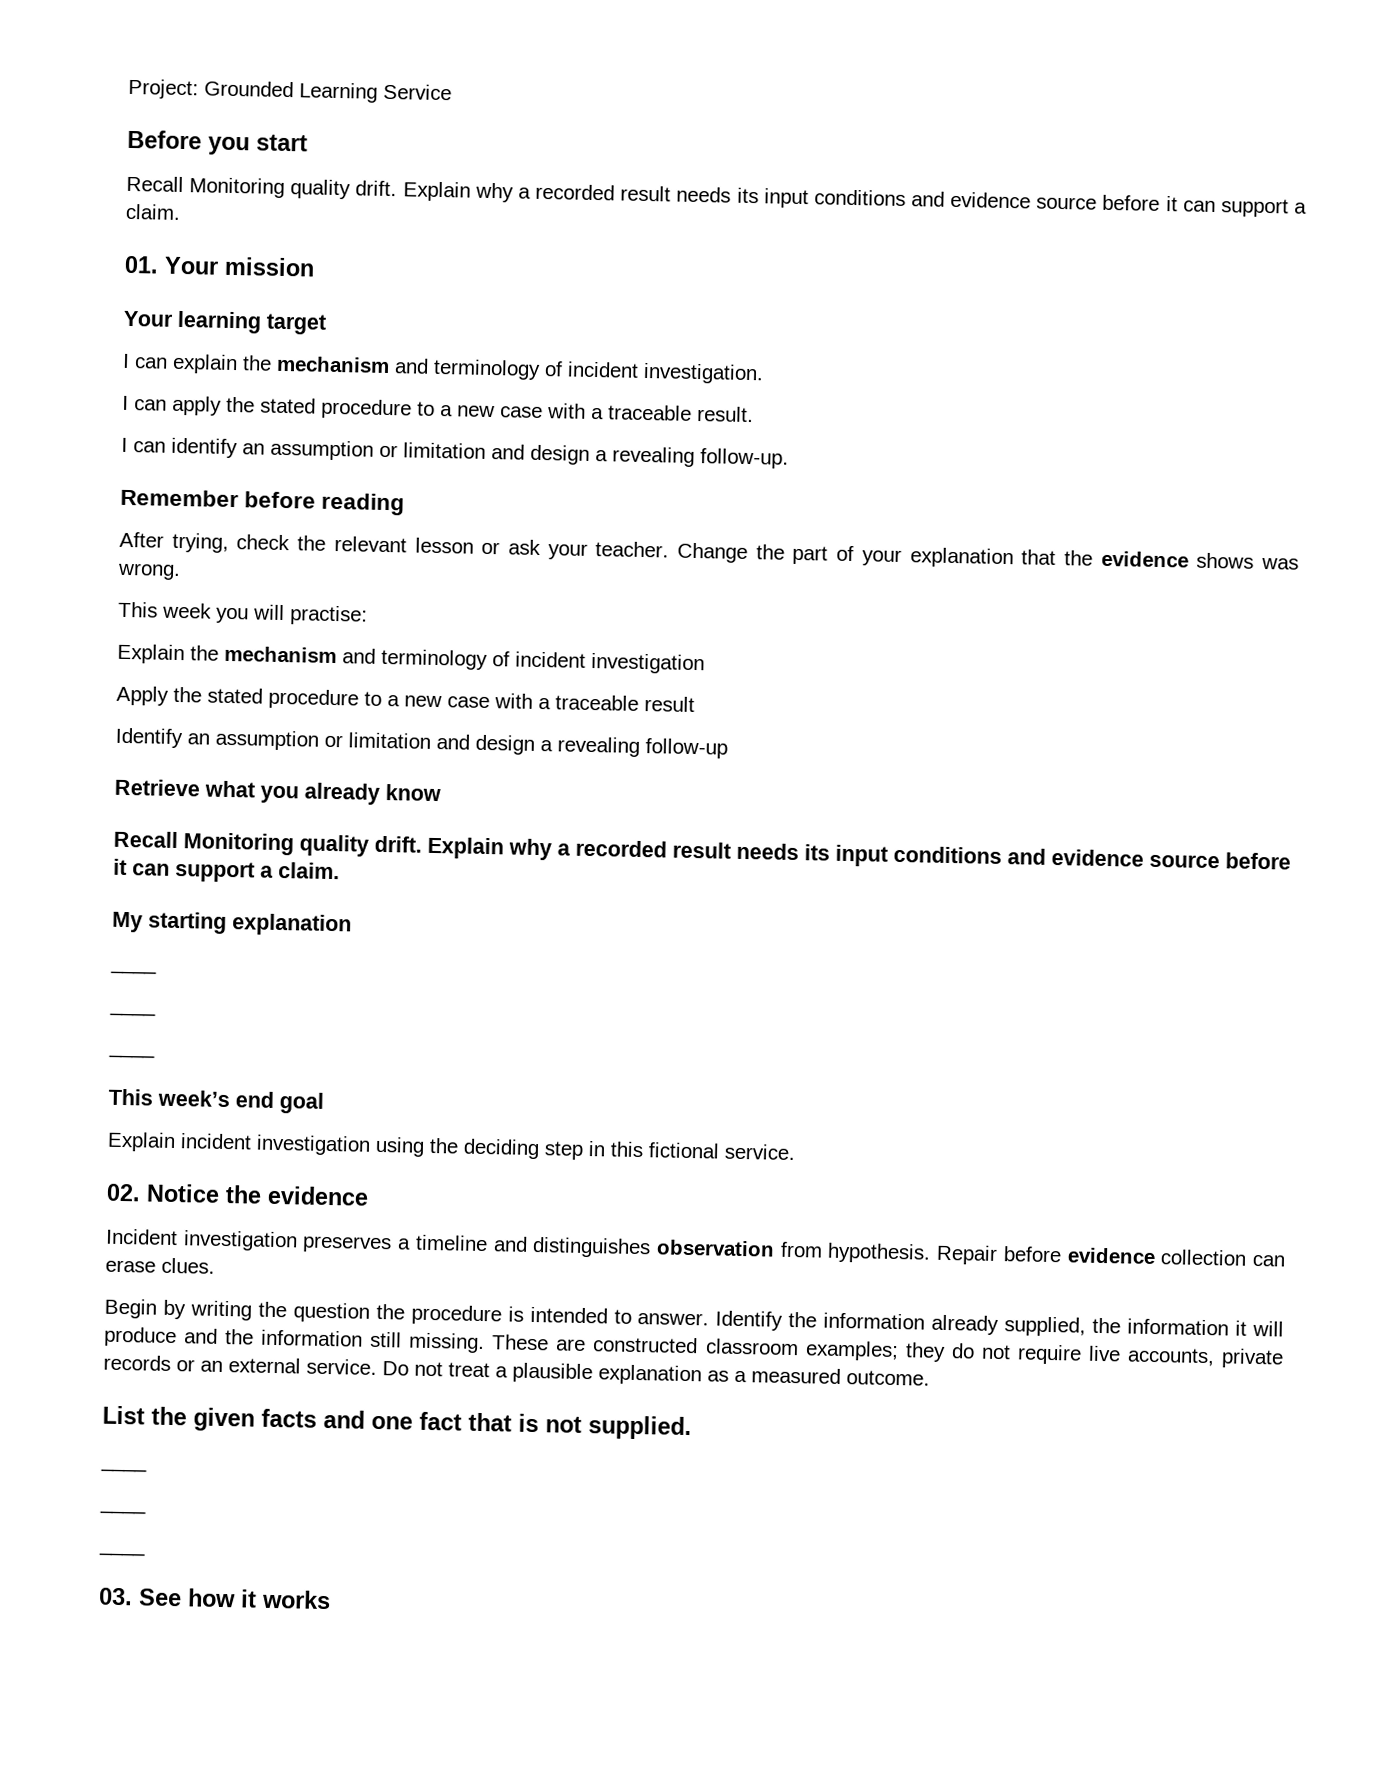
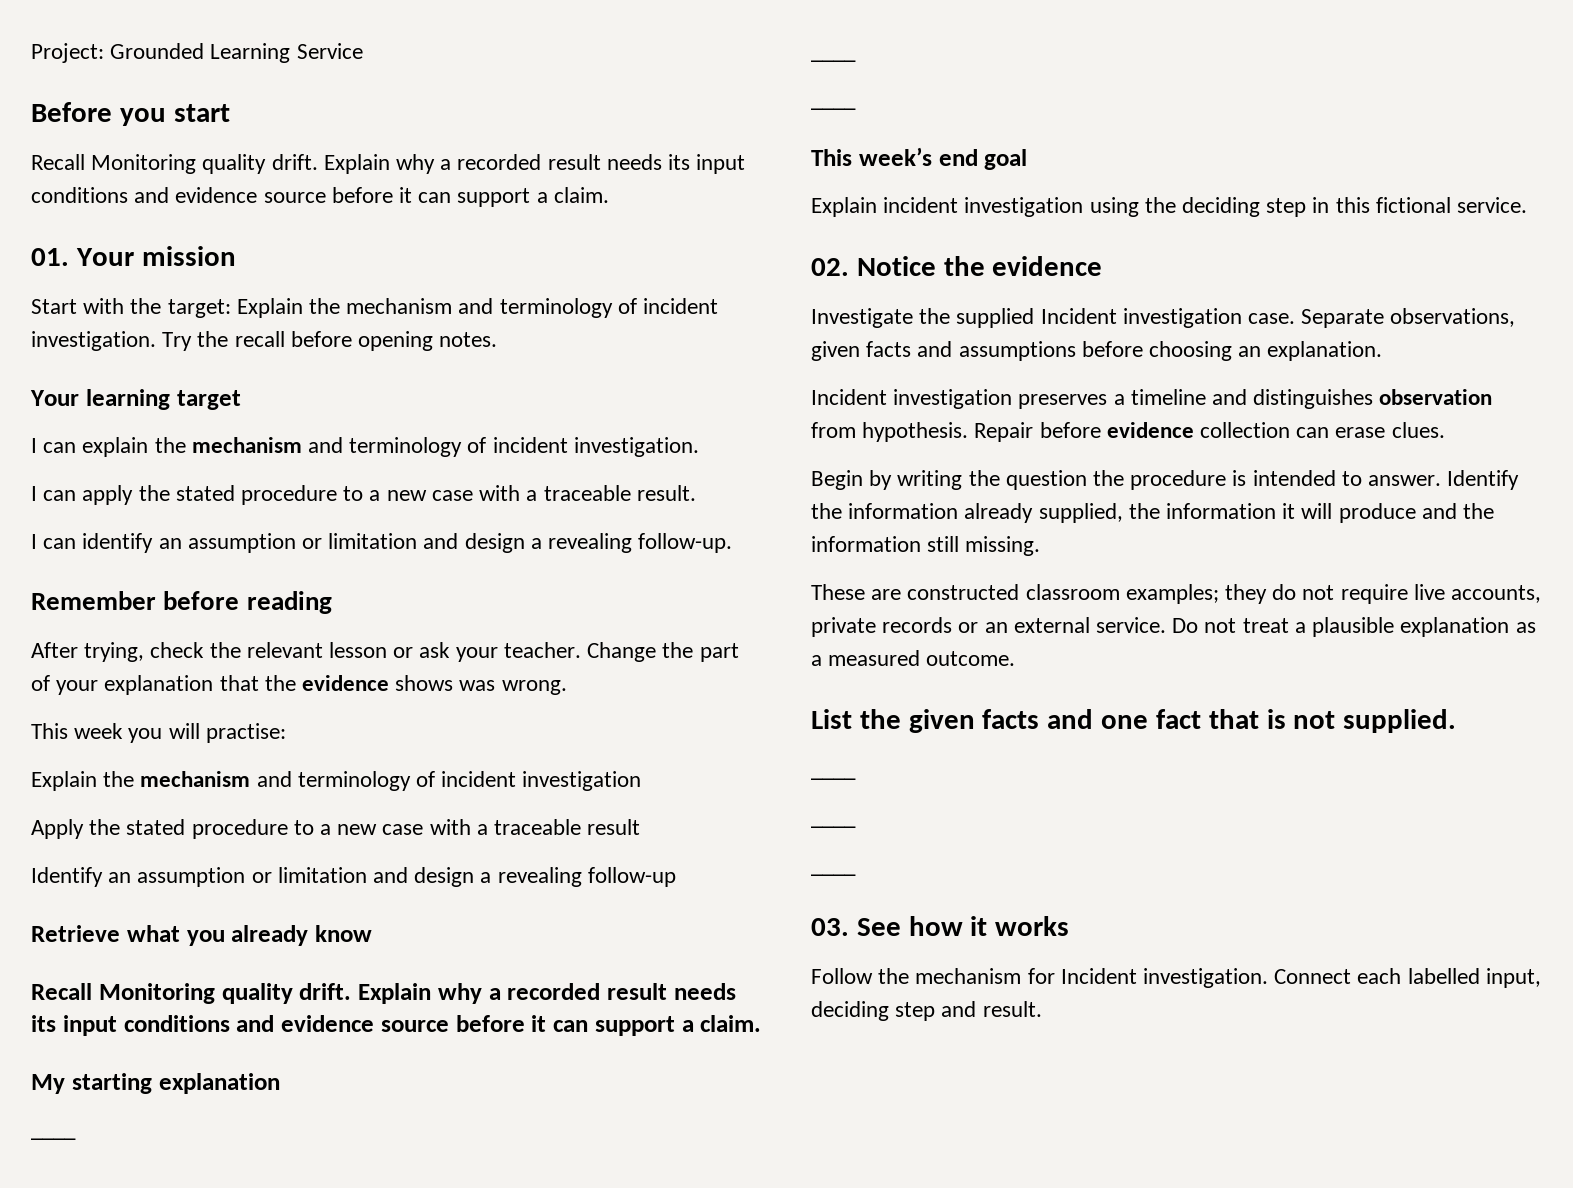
(315, 266) none -> [31,298,719,318] [31,331,498,351] // Start with the target: Explain the mechanism and terminology of incident investigation. Try the recall before opening notes.
(369, 1195) none -> [811,308,1516,328] [811,341,1383,361] // Investigate the supplied Incident investigation case. Separate observations, given facts and assumptions before choosing an explanation.
(486, 1343) none -> (1041, 546) //
(331, 1599) none -> [811,968,1541,988] [811,1001,1042,1021] // Follow the mechanism for Incident investigation. Connect each labelled input, deciding step and result.

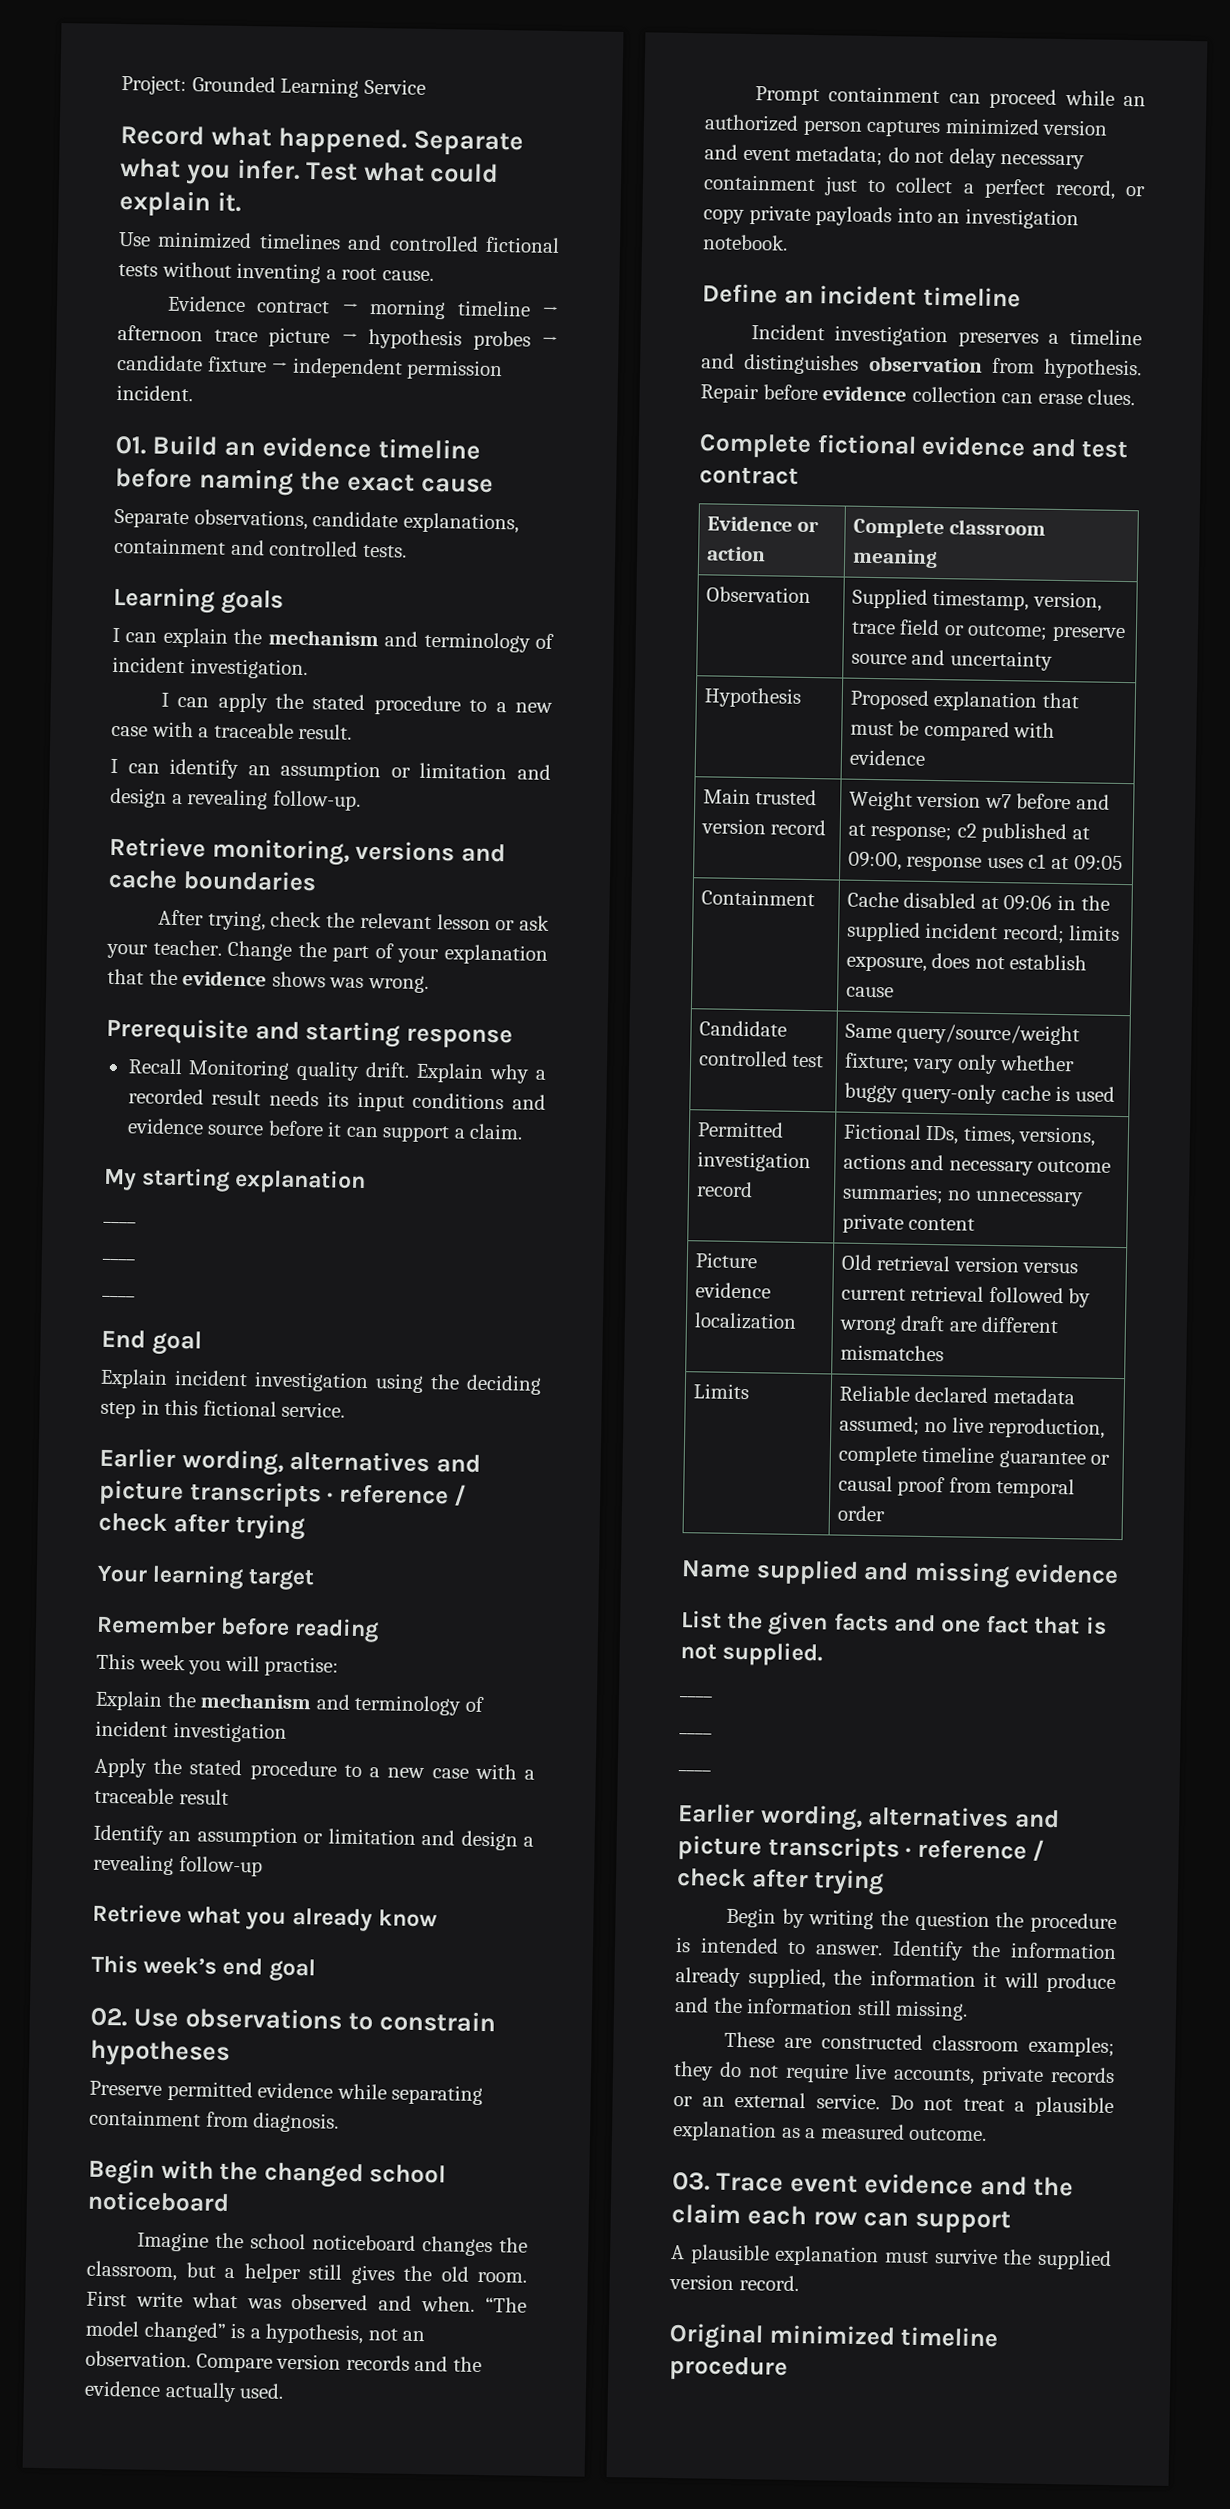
[31,102,230,126] [31,154,746,174] [31,187,609,207] [31,246,236,266] [31,298,719,318] [31,331,498,351] [30,389,241,410] Before you start // Recall Monitoring quality drift. Explain why a recorded result needs its input conditions and evidence source before it can support a claim. // 01. Your mission // Start with the target: Explain the mechanism and terminology of incident investigation. Try the recall before opening notes. // Your learning target -> [120,125,524,157] [120,158,500,185] [119,190,241,218] [118,231,561,253] [118,261,434,284] [166,295,559,320] [117,324,558,351] [116,354,504,381] [116,384,193,402] [115,434,481,460] [115,467,494,496] [114,508,519,534] [114,537,407,558] [113,586,284,615] Record what happened. Separate what you infer. Test what could explain it. // Use minimized timelines and controlled fictional tests without inventing a root cause. // Evidence contract → morning timeline → afternoon trace picture → hypothesis probes → candidate fixture → independent permission incident. // 01. Build an evidence timeline before naming the exact cause // Separate observations, candidate explanations, containment and controlled tests. // Learning goals
[31,591,332,614] Remember before reading -> [109,836,506,866] [108,869,317,892] Retrieve monitoring, versions and cache boundaries
(567, 687) none -> [106,1017,513,1049] [127,1058,546,1084] [127,1088,546,1112] [126,1118,524,1143] [103,1167,367,1195] [103,1220,136,1224] [102,1257,135,1261] [102,1294,135,1298] [101,1329,202,1356] [100,1368,542,1395] [100,1399,346,1419] [99,1447,481,1476] [98,1479,468,1508] [98,1512,306,1541] [97,1564,315,1591] [96,1615,380,1643] // Prerequisite and starting response // Recall Monitoring quality drift. Explain why a recorded result needs its input conditions and evidence source before it can support a claim. // My starting explanation // ____ // ____ // ____ // End goal // Explain incident investigation using the deciding step in this fictional service. // Earlier wording, alternatives and picture transcripts · reference / check after trying // Your learning target // Remember before reading
[31,983,736,1004] [31,1015,762,1036] [31,1073,280,1094] [31,1137,76,1140] [811,59,856,62] [811,107,856,110] [811,147,1028,170] [811,197,1528,217] [811,256,1103,276] [811,308,1516,328] [811,341,1383,361] Recall Monitoring quality drift. Explain why a recorded result needs its input conditions and evidence source before it can support a claim. // My starting explanation // ____ // ____ // ____ // This week’s end goal // Explain incident investigation using the deciding step in this fictional service. // 02. Notice the evidence // Investigate the supplied Incident investigation case. Separate observations, given facts and assumptions before choosing an explanation. -> [91,1954,316,1982] [90,2007,496,2033] [90,2039,230,2067] [89,2080,484,2106] [89,2109,340,2133] [88,2158,447,2189] [87,2190,230,2212] [136,2231,529,2257] [86,2260,527,2285] [86,2290,527,2313] [85,2320,426,2345] [85,2350,482,2373] [84,2380,285,2403] [754,86,1146,109] [704,114,1109,138] [704,144,1086,170] [703,174,1146,200] [703,204,1079,230] [702,234,788,251] [702,283,1021,308] This week’s end goal // 02. Use observations to constrain hypotheses // Preserve permitted evidence while separating containment from diagnosis. // Begin with the changed school noticeboard // Imagine the school noticeboard changes the classroom, but a helper still gives the old room. First write what was observed and when. “The model changed” is a hypothesis, not an observation. Compare version records and the evidence actually used. // Prompt containment can proceed while an authorized person captures minimized version and event metadata; do not delay necessary containment just to collect a perfect record, or copy private payloads into an investigation notebook. // Define an incident timeline
(1445, 430) none -> [699,433,1129,459] [699,466,799,485] [706,515,820,533] [706,546,766,562] [852,517,1047,539] [851,548,938,569] [705,586,811,604] [851,588,1102,612] [850,619,1127,643] [850,649,1053,671] [703,687,802,708] [849,689,1079,712] [849,720,1056,742] [848,749,926,766] [702,788,818,806] [700,818,827,836] [848,790,1111,811] [847,822,1091,844] [847,851,1123,872] [700,889,815,907] [846,891,1110,911] [846,921,1121,945] [845,952,1088,972] [845,986,894,998] [698,1020,787,1037] [698,1050,825,1068] [844,1023,1081,1046] [843,1052,1076,1075] [843,1082,1116,1105] [696,1121,784,1138] [696,1151,811,1173] [695,1181,753,1198] [842,1123,1097,1147] [842,1153,1112,1176] [841,1183,1084,1207] [841,1213,976,1234] [694,1252,758,1269] [694,1282,771,1299] [693,1312,797,1330] [840,1254,1079,1274] [840,1285,1092,1308] [838,1315,1060,1335] [839,1344,944,1362] [692,1383,749,1400] [838,1385,1075,1405] [838,1415,1106,1439] [837,1445,1111,1469] [837,1475,1076,1499] [836,1505,886,1522] [681,1559,1120,1589] [681,1610,1107,1636] [680,1641,824,1667] [679,1695,713,1698] [679,1732,712,1735] [678,1769,711,1772] [677,1803,1060,1831] [677,1835,1046,1863] [676,1868,885,1896] // Complete fictional evidence and test contract // Evidence or action | Complete classroom meaning // Observation | Supplied timestamp, version, trace field or outcome; preserve source and uncertainty // Hypothesis | Proposed explanation that must be compared with evidence // Main trusted version record | Weight version w7 before and at response; c2 published at 09:00, response uses c1 at 09:05 // Containment | Cache disabled at 09:06 in the supplied incident record; limits exposure, does not establish cause // Candidate controlled test | Same query/source/weight fixture; vary only whether buggy query-only cache is used // Permitted investigation record | Fictional IDs, times, versions, actions and necessary outcome summaries; no unnecessary private content // Picture evidence localization | Old retrieval version versus current retrieval followed by wrong draft are different mismatches // Limits | Reliable declared metadata assumed; no live reproduction, complete timeline guarantee or causal proof from temporal order // Name supplied and missing evidence // List the given facts and one fact that is not supplied. // ____ // ____ // ____ // Earlier wording, alternatives and picture transcripts · reference / check after trying
[811,709,1457,733] [811,777,856,780] [811,825,856,828] [811,873,856,876] [811,916,1070,936] [811,968,1541,988] [811,1001,1042,1021] List the given facts and one fact that is not supplied. // ____ // ____ // ____ // 03. See how it works // Follow the mechanism for Incident investigation. Connect each labelled input, deciding step and result. -> [672,2172,1075,2197] [671,2203,1011,2235] [671,2244,1112,2271] [669,2273,799,2292] [669,2323,999,2350] [669,2356,788,2381] 03. Trace event evidence and the claim each row can support // A plausible explanation must survive the supplied version record. // Original minimized timeline procedure

